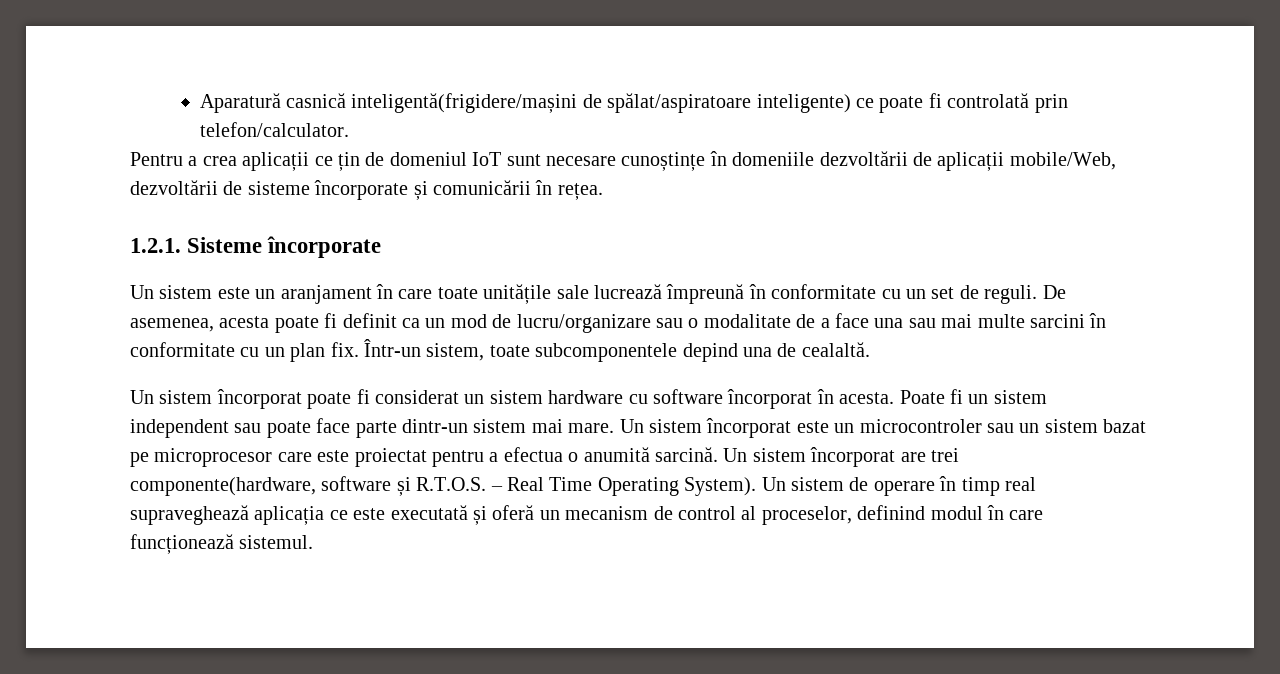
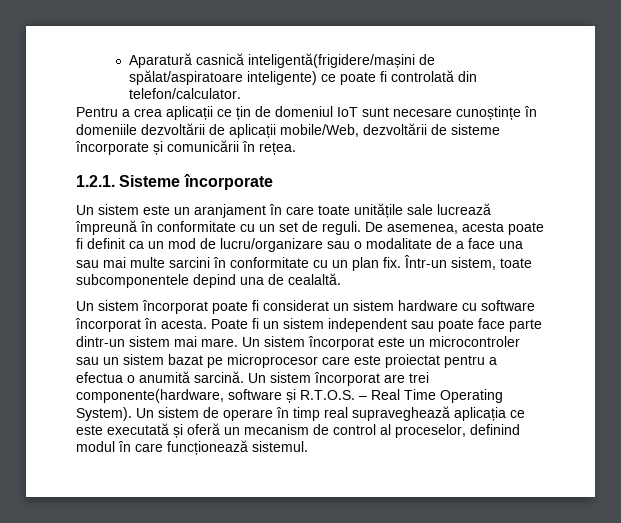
[1034,94,1068,113] prin -> [457,71,477,82] din

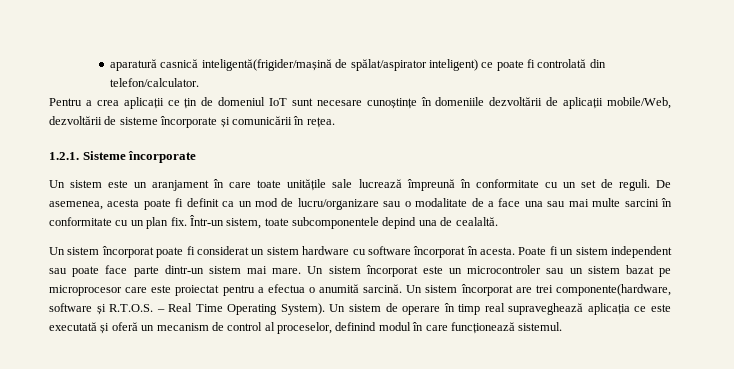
[128,53,435,68] [128,70,317,85] Aparatură casnică inteligentă(frigidere/mașini de spălat/aspiratoare inteligente) -> [110,59,478,71] aparatură casnică inteligentă(frigider/mașină de spălat/aspirator inteligent)

